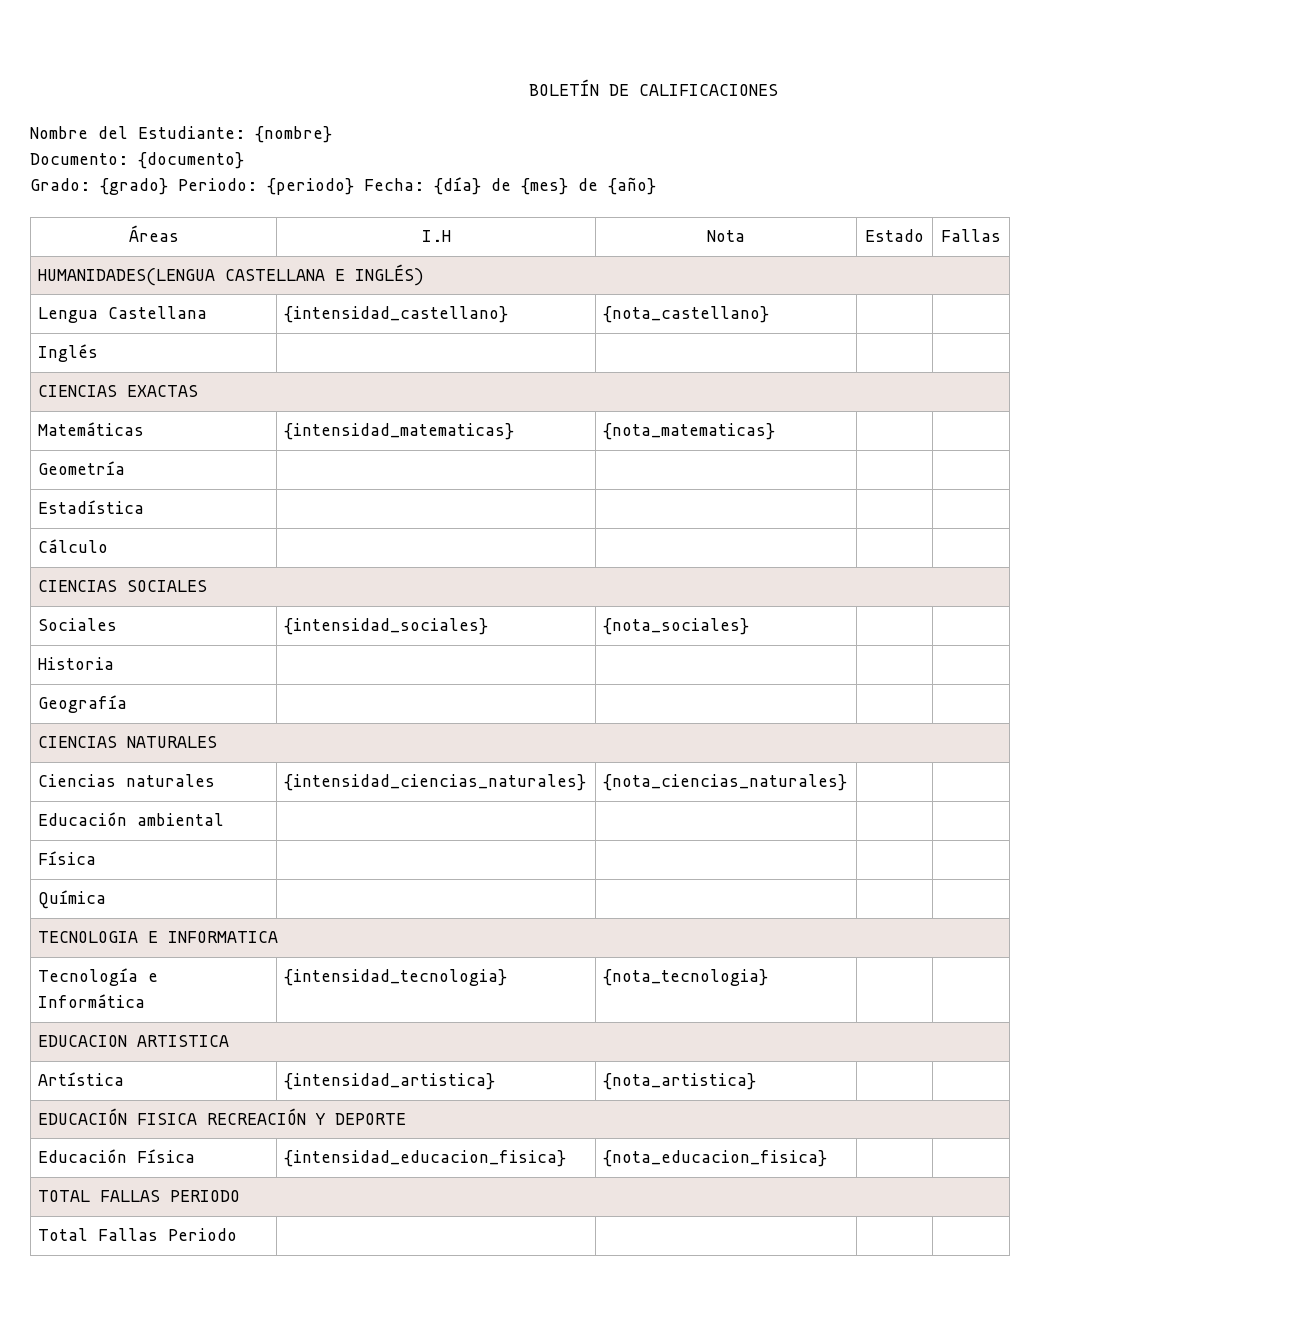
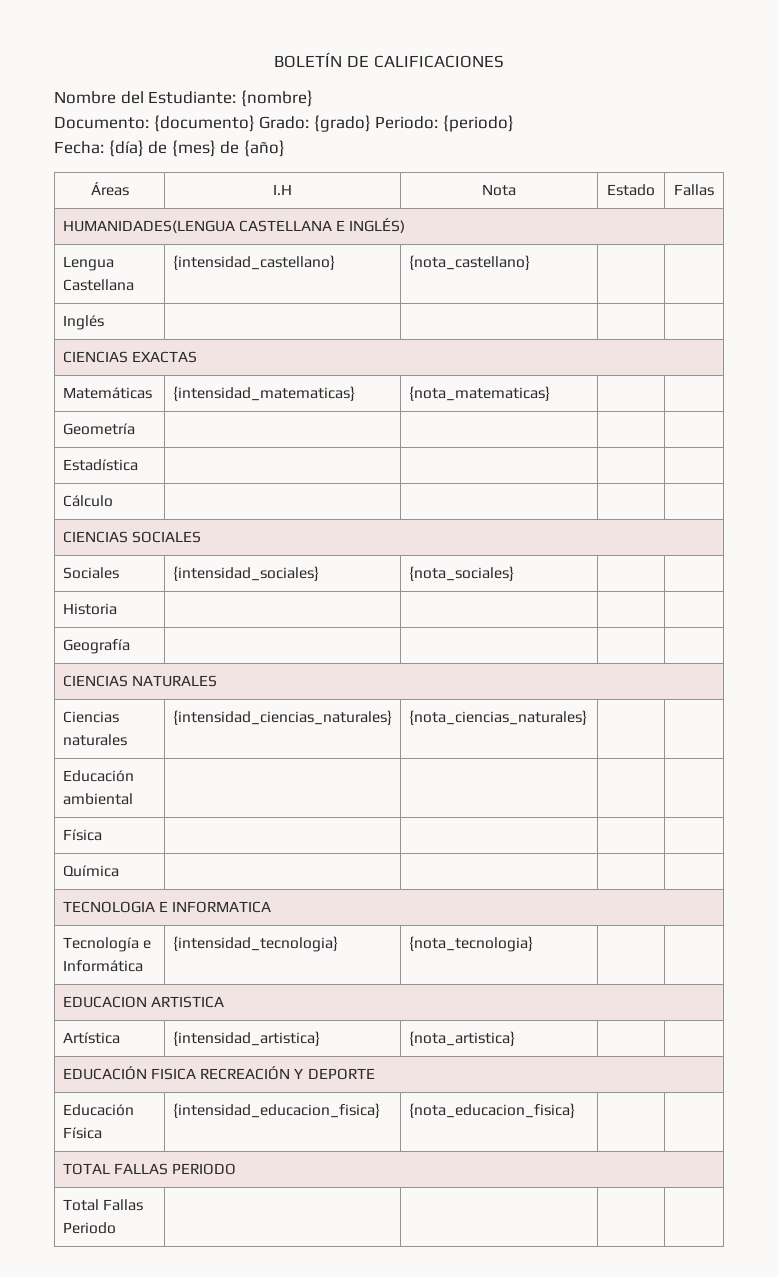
(244, 160) // -> (255, 123) none
(354, 186) none -> (514, 123) //

